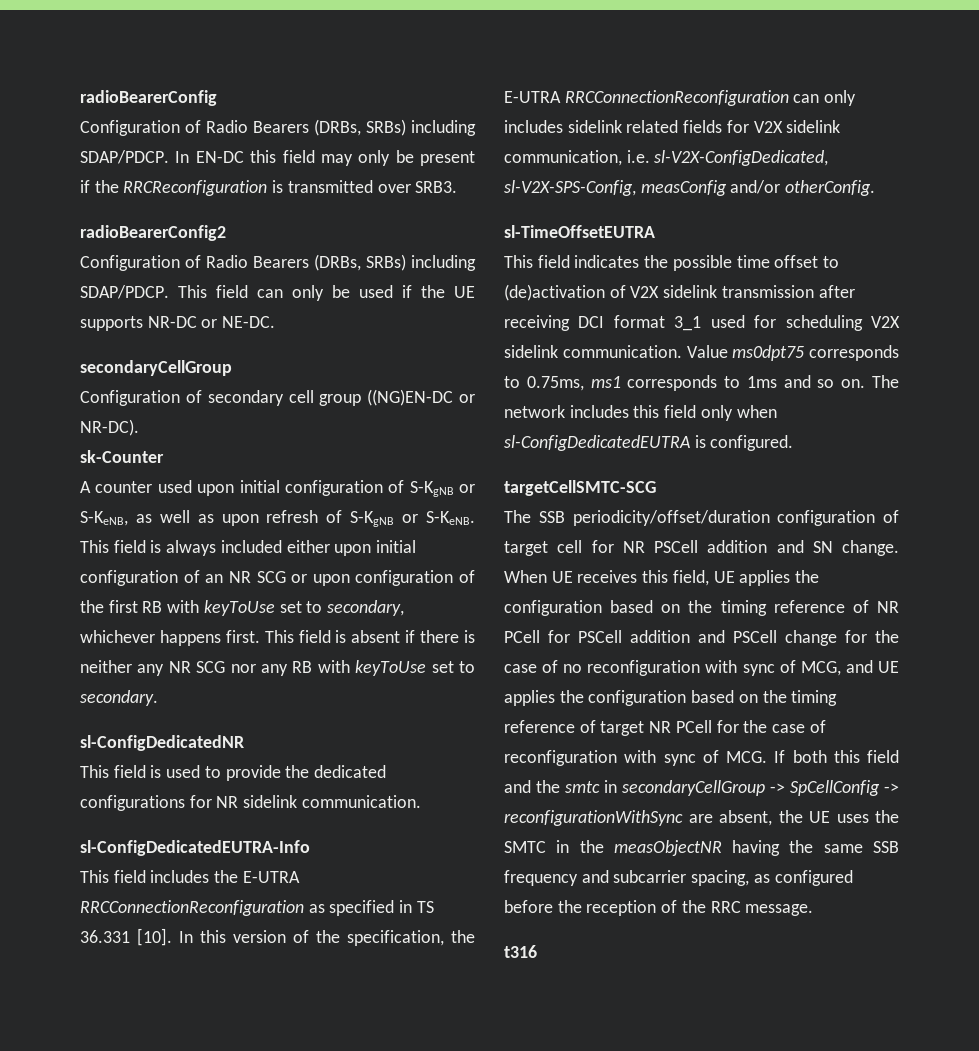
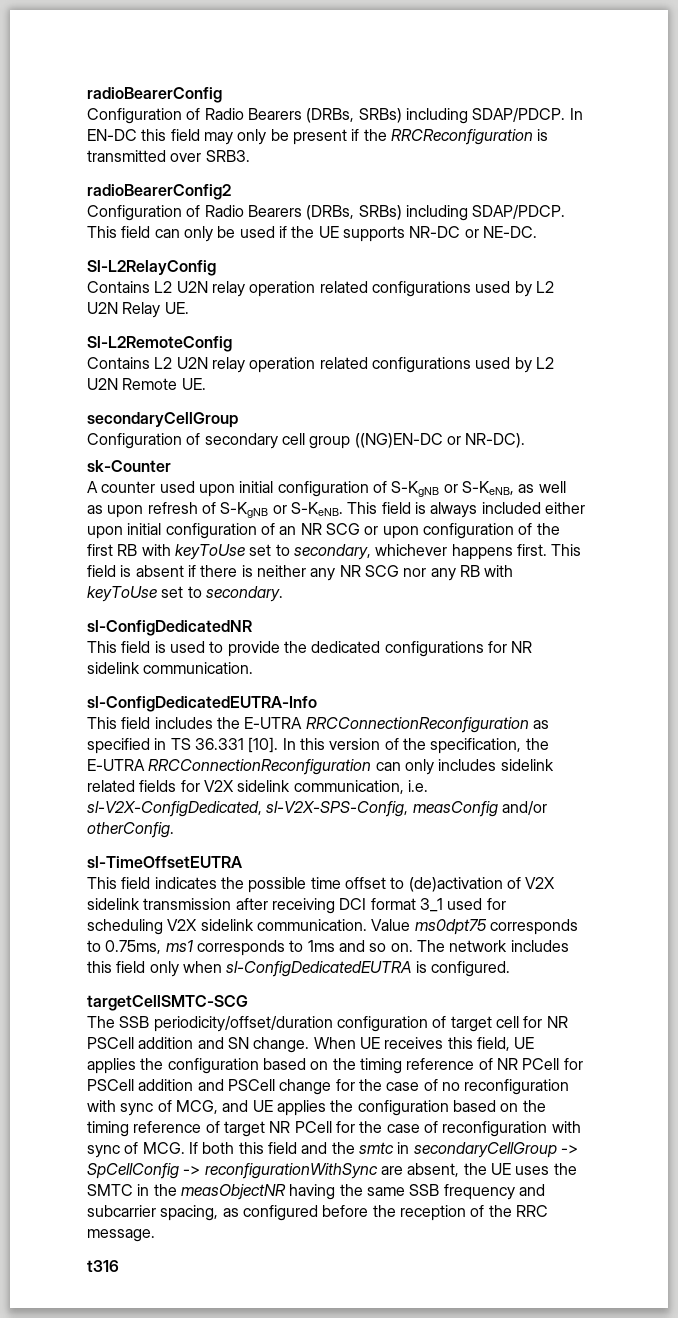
(276, 322) none -> [87,260,216,276] [87,281,554,297] [87,302,189,318] [87,336,232,352] [87,357,554,373] [87,378,206,390] // Sl-L2RelayConfig // Contains L2 U2N relay operation related configurations used by L2 U2N Relay UE. // Sl-L2RemoteConfig // Contains L2 U2N relay operation related configurations used by L2 U2N Remote UE.

